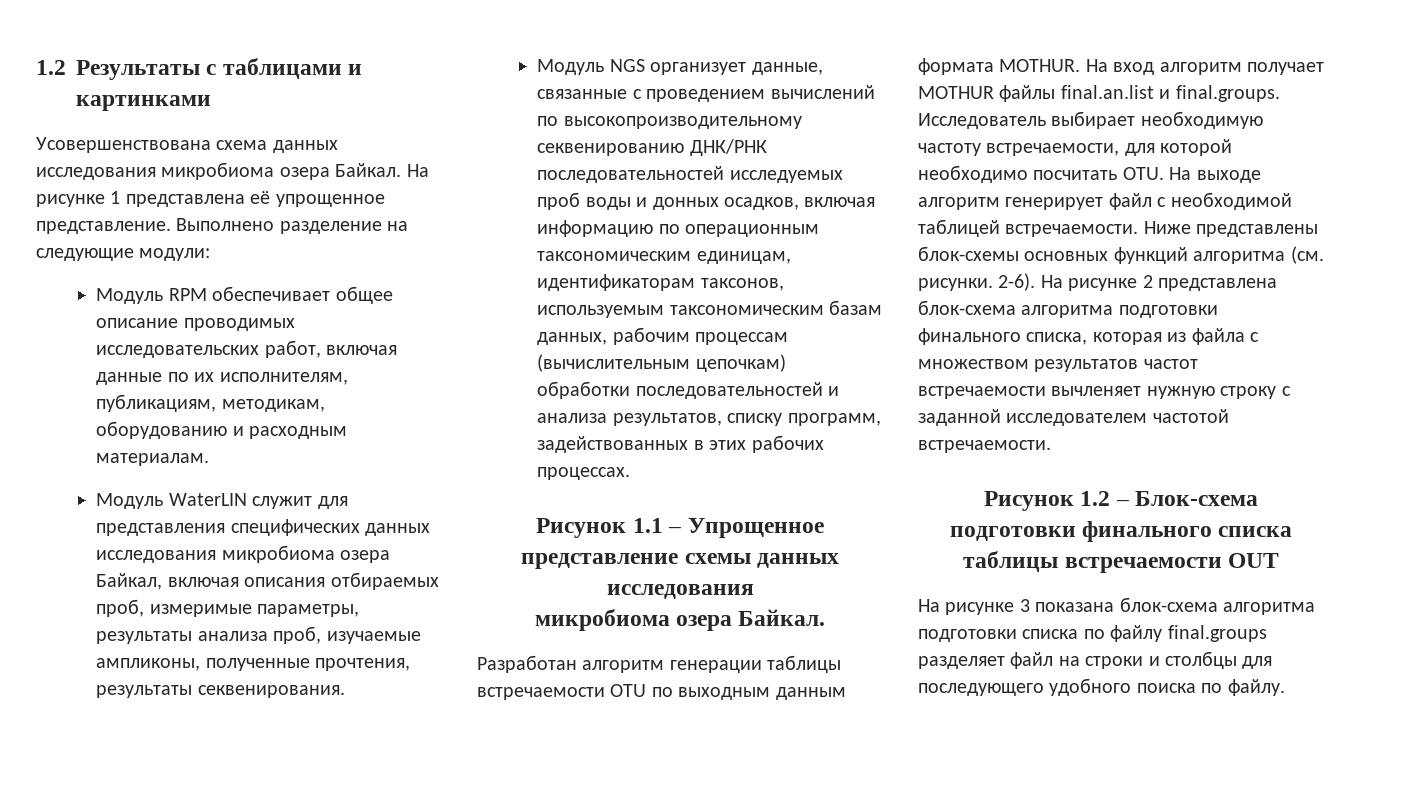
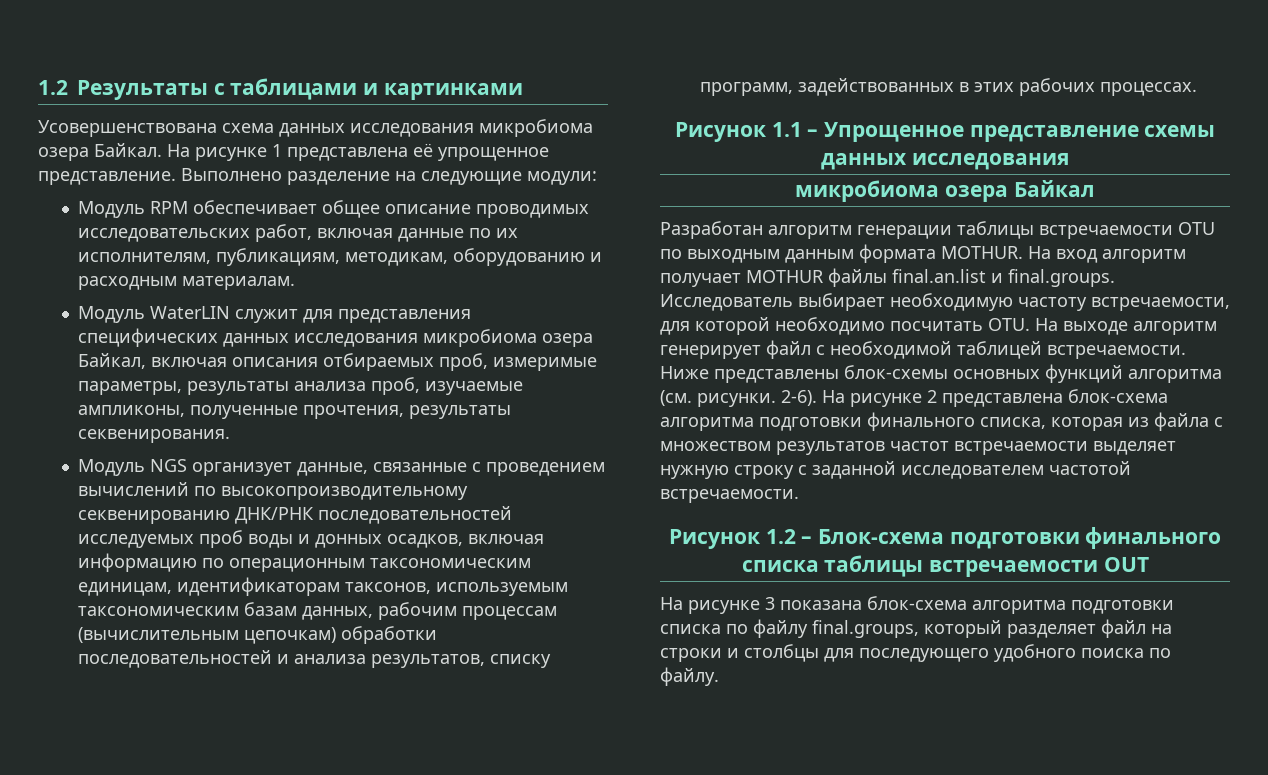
[738,609,826,626] Байкал. -> [1013,180,1095,197] Байкал
[1051,386,1142,396] вычленяет -> [1093,441,1176,455] выделяет
[1167,625,1267,642] final.groups -> [812,620,1002,638] final.groups, который

